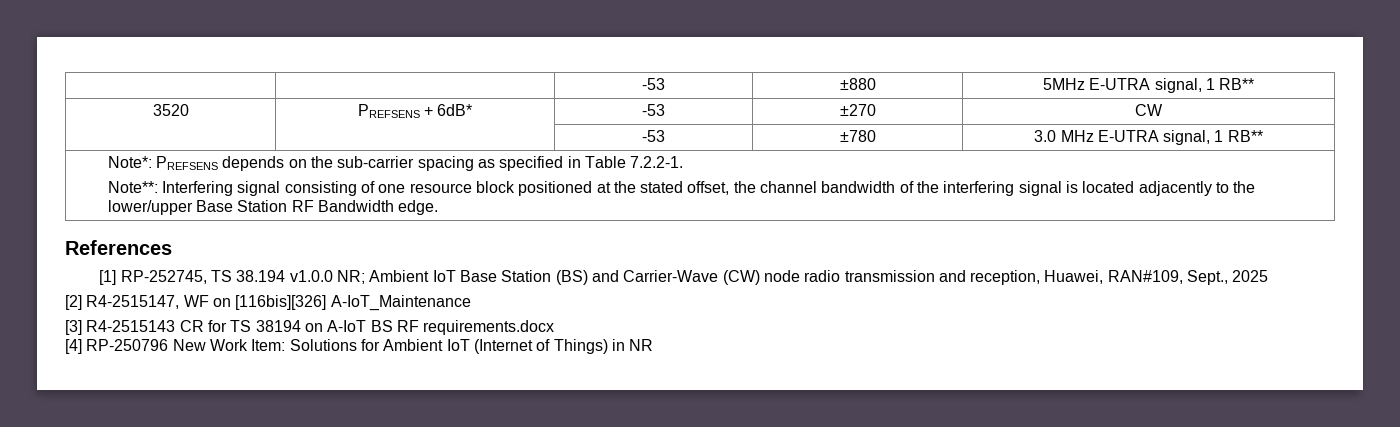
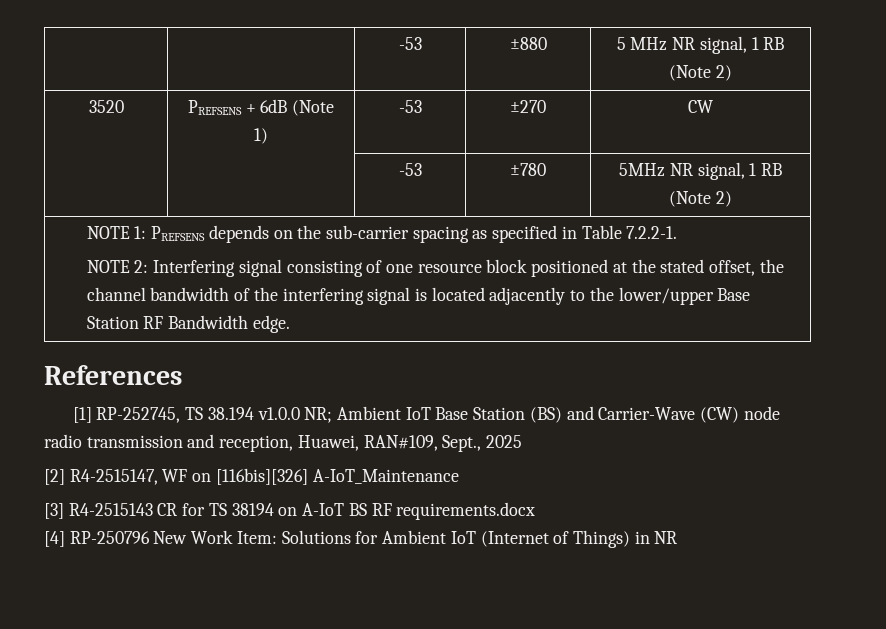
[1042,78,1255,93] 5MHz E-UTRA signal, 1 RB** -> [616,36,785,54] [669,65,732,81] 5 MHz NR signal, 1 RB (Note 2)
[437,104,473,116] 6dB* -> [260,99,335,116] [254,128,268,144] 6dB (Note 1)
[1034,130,1263,145] [107,156,152,168] 3.0 MHz E-UTRA signal, 1 RB** // Note*: -> [619,162,782,180] [669,191,732,207] [86,226,147,239] 5MHz NR signal, 1 RB (Note 2) // NOTE 1:
[107,181,158,193] Note**: -> [86,260,149,273] NOTE 2:

